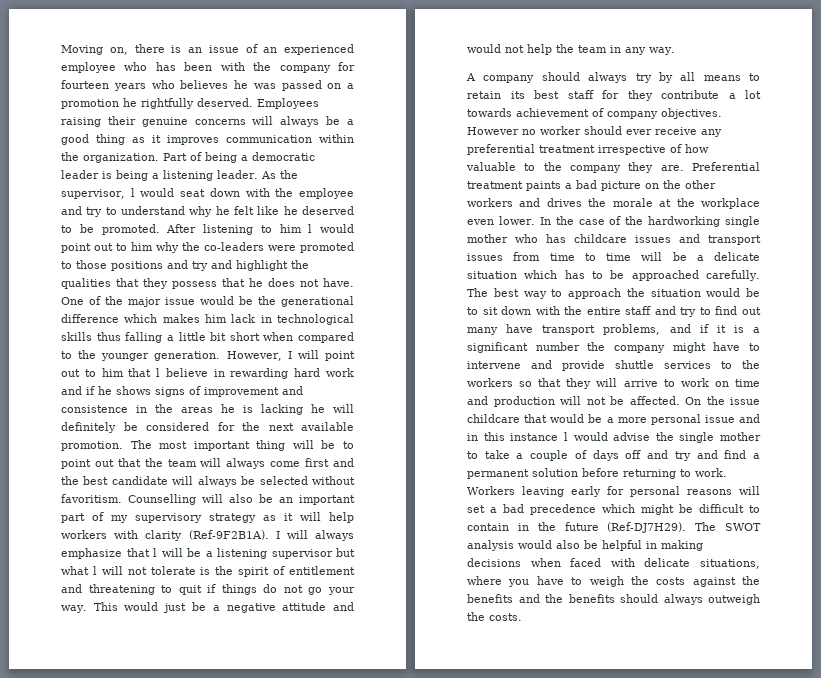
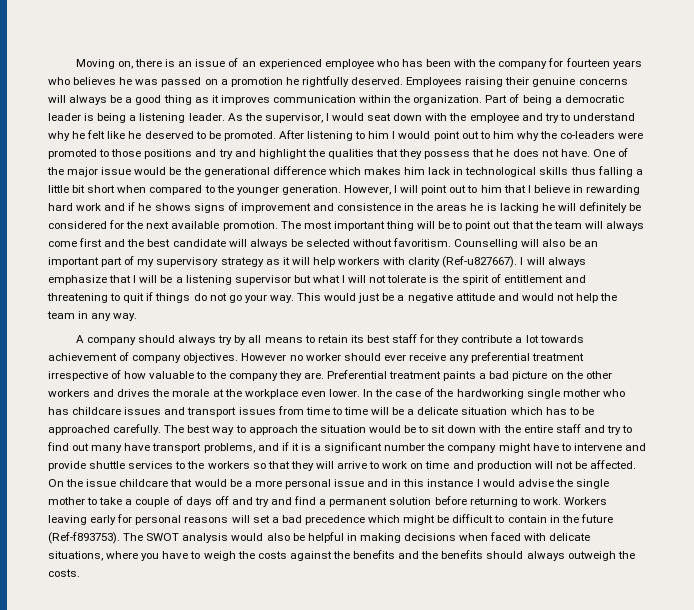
[188,530,269,540] (Ref-9F2B1A). -> [442,256,518,268] (Ref-u827667).
[607,522,687,533] (Ref-DJ7H29). -> [48,532,120,544] (Ref-f893753).

